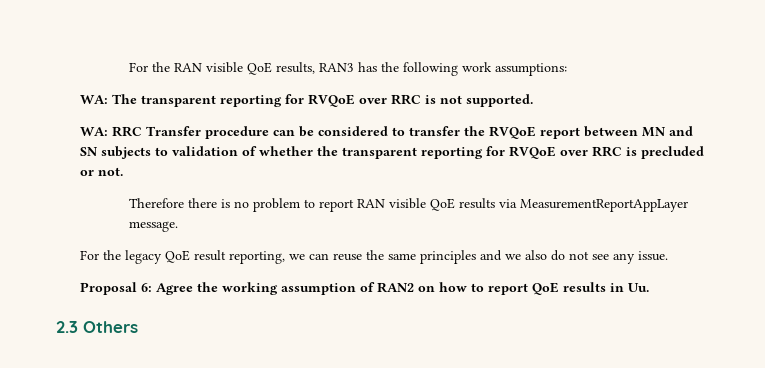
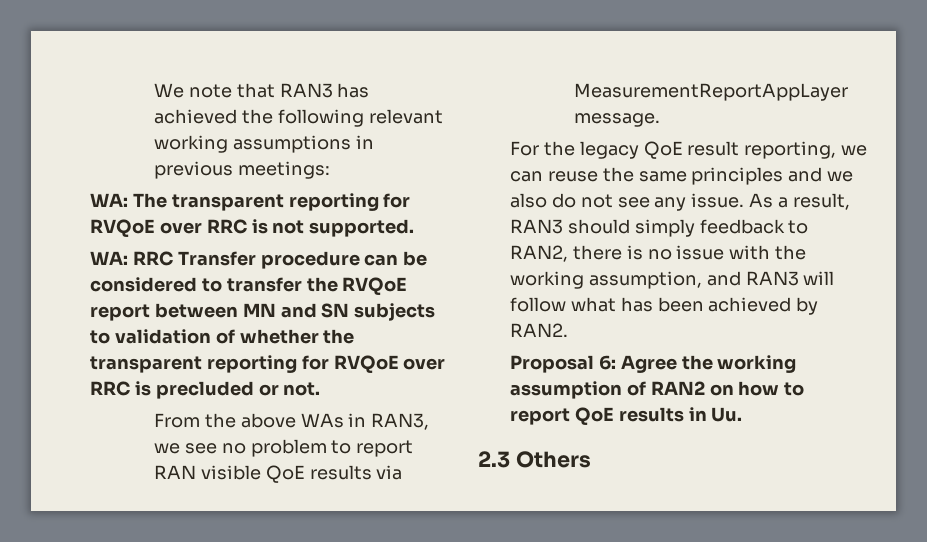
[129,62,316,75] For the RAN visible QoE results, -> [153,83,275,98] We note that
(378, 67) none -> [153,109,237,124] achieved
[462,62,568,76] work assumptions: -> [368,109,443,124] [153,135,374,153] [153,161,330,179] relevant working assumptions in previous meetings:
[129,198,231,208] Therefore there is -> [153,413,430,430] [153,443,217,454] From the above WAs in RAN3, we see
(669, 256) none -> [749,193,850,210] [509,219,809,237] [509,245,807,262] [509,271,835,289] [509,297,819,315] [509,323,568,337] As a result, RAN3 should simply feedback to RAN2, there is no issue with the working assumption, and RAN3 will follow what has been achieved by RAN2.

